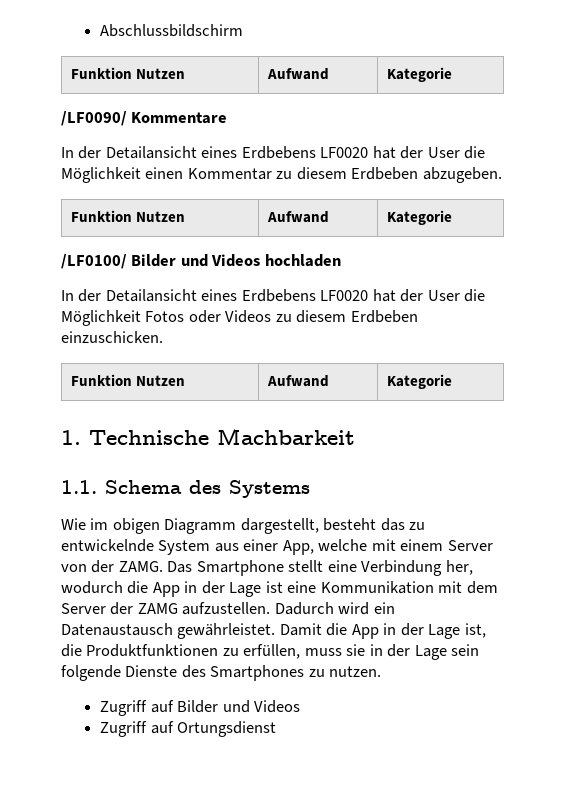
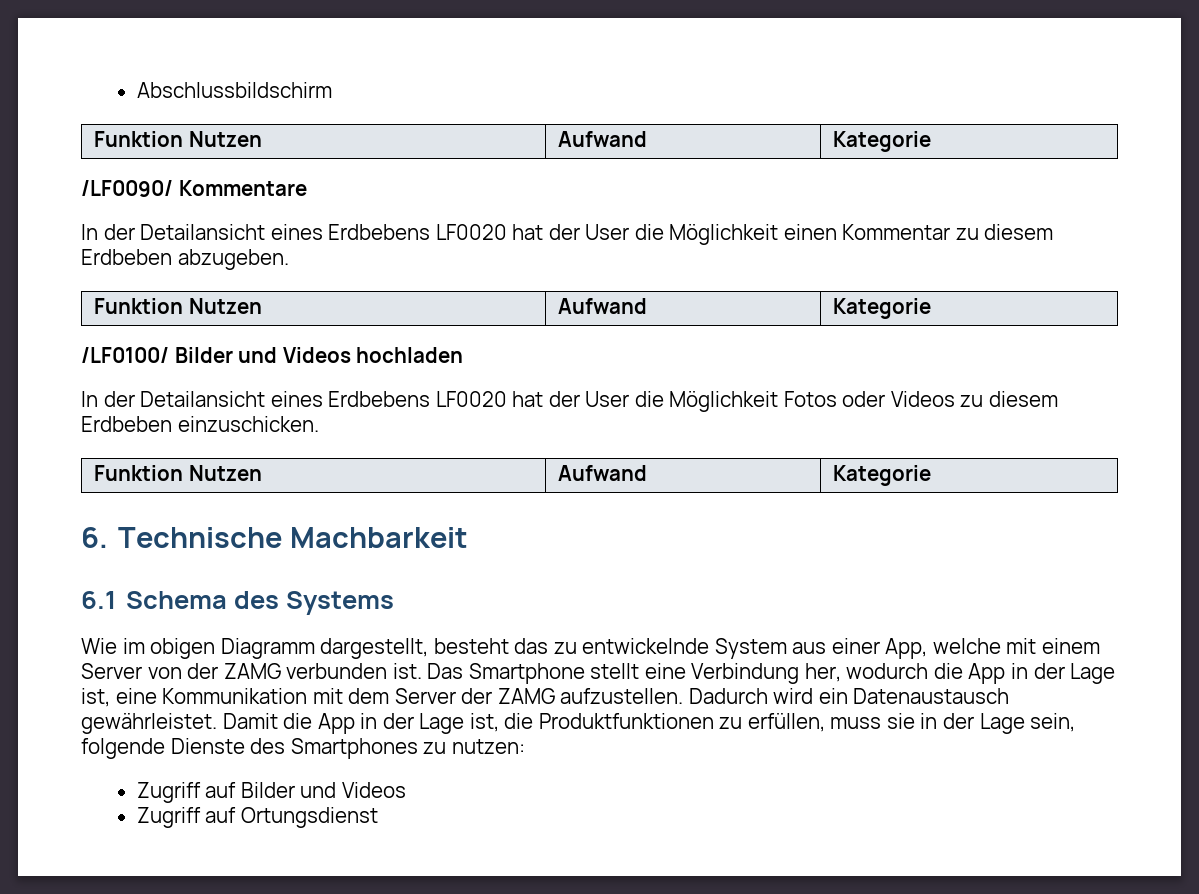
[61,430,81,445] 1. -> [81,527,108,548] 6.
[61,480,97,494] 1.1. -> [81,591,116,609] 6.1
[118,561,163,572] ZAMG. -> [223,663,422,679] ZAMG verbunden ist.
[265,581,283,593] ist -> [81,688,110,707] ist,
[451,644,480,656] sein -> [1030,713,1076,732] sein,
[329,666,382,677] nutzen. -> [451,739,525,754] nutzen:

